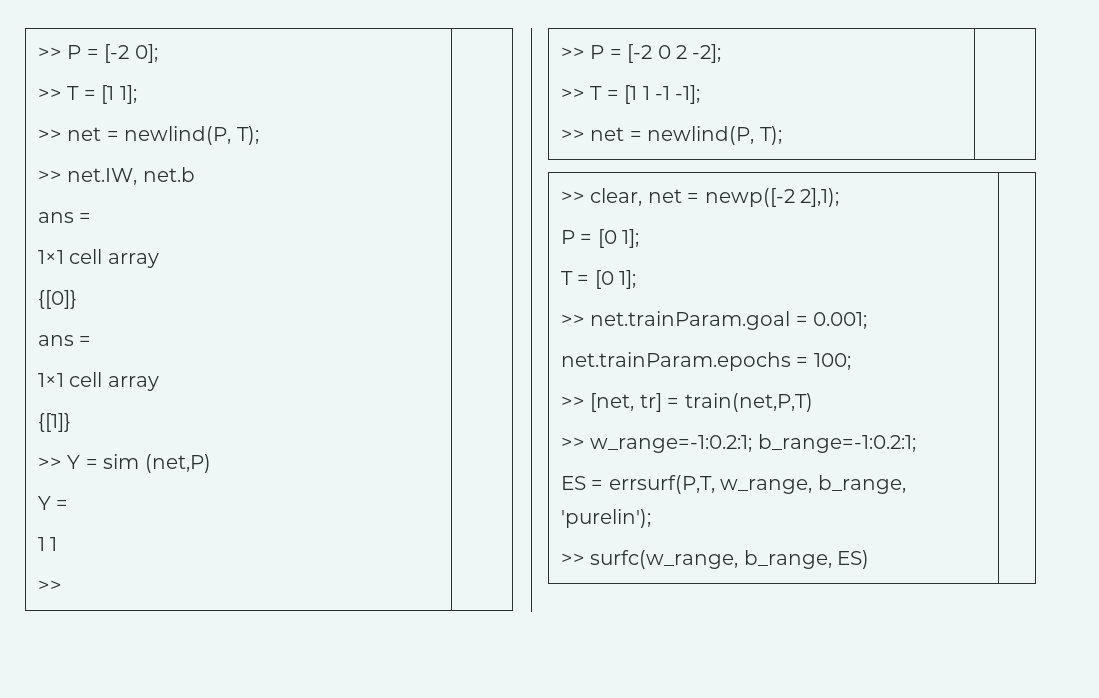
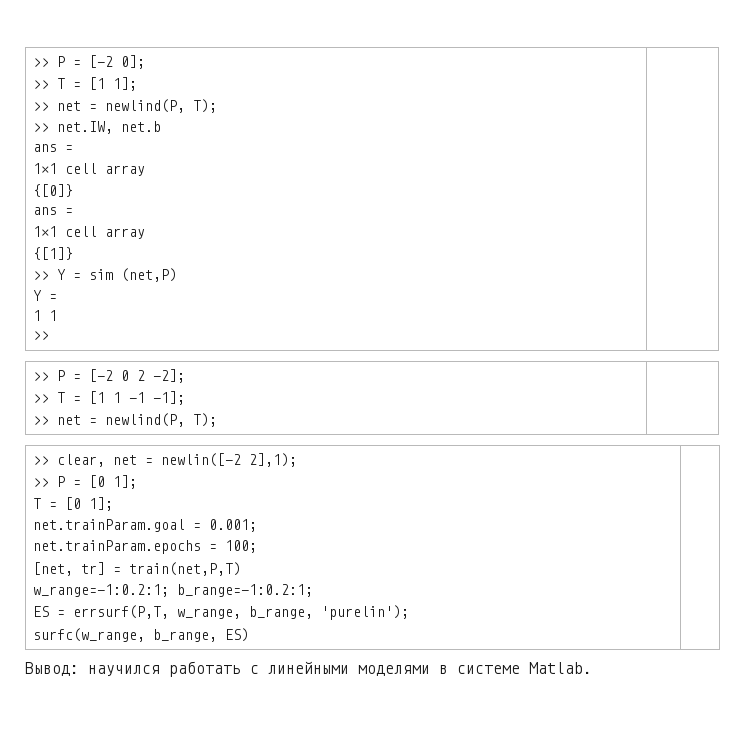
[704,188,795,207] newp([-2 -> [160,453,241,467] newlin([-2
(840, 197) none -> [32,478,49,487] >>
[561,314,586,326] >> -> (113, 504) none
[561,396,586,408] >> -> (257, 546) none
[561,437,586,449] >> -> (241, 569) none
[561,553,586,565] >> -> (409, 612) none
(870, 559) none -> [25,661,592,677] // Вывод: научился работать с линейными моделями в системе Matlab.

